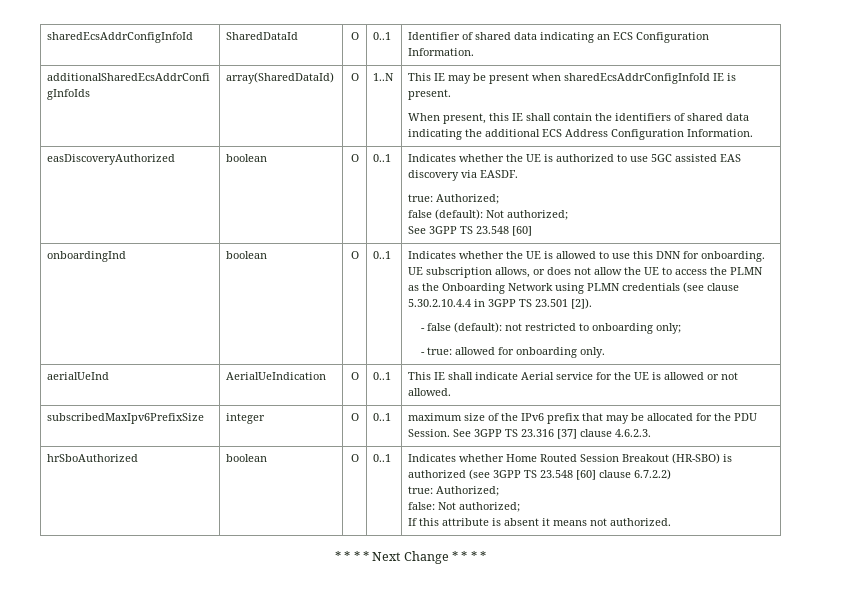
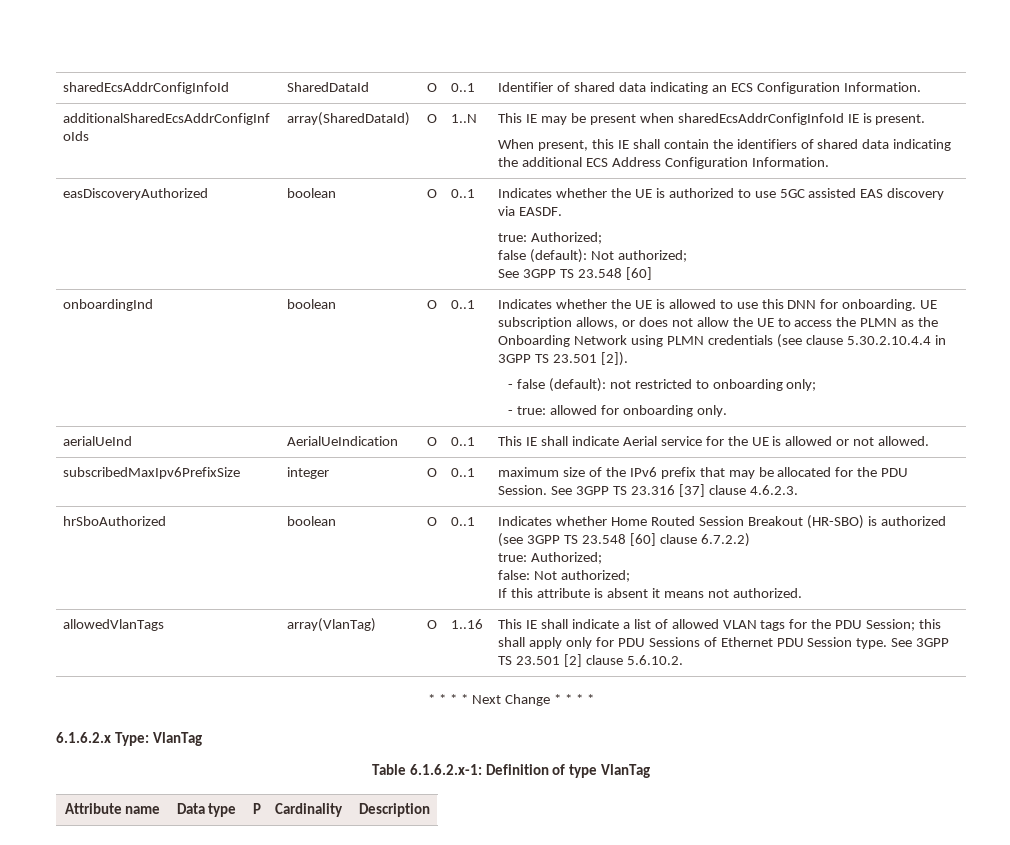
(672, 522) none -> [63,619,165,631] [287,618,377,632] [427,620,437,629] [451,619,484,629] [498,619,942,631] [498,637,950,649] [498,654,683,667] // allowedVlanTags | array(VlanTag) | O | 1..16 | This IE shall indicate a list of allowed VLAN tags for the PDU Session; this shall apply only for PDU Sessions of Ethernet PDU Session type. See 3GPP TS 23.501 [2] clause 5.6.10.2.
(487, 556) none -> [56,732,202,746] [371,764,651,778] [64,803,161,814] [176,803,237,817] [252,803,261,814] [275,803,344,817] [358,803,430,817] // 6.1.6.2.x Type: VlanTag // Table 6.1.6.2.x-1: Definition of type VlanTag // Attribute name | Data type | P | Cardinality | Description

